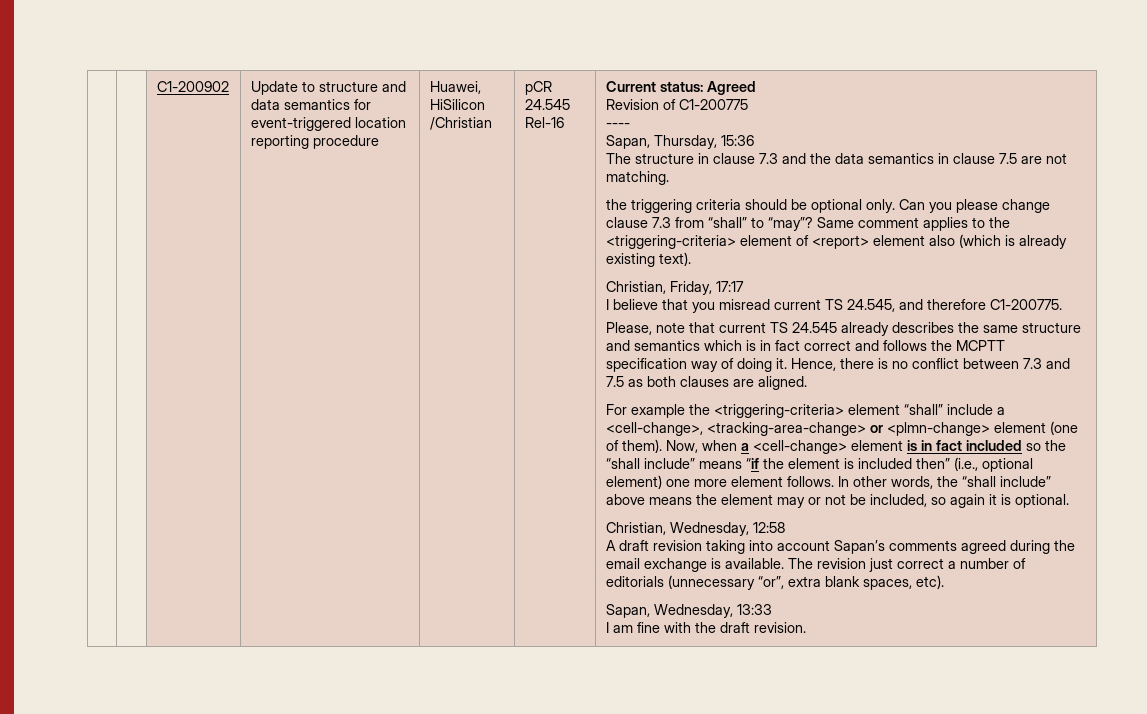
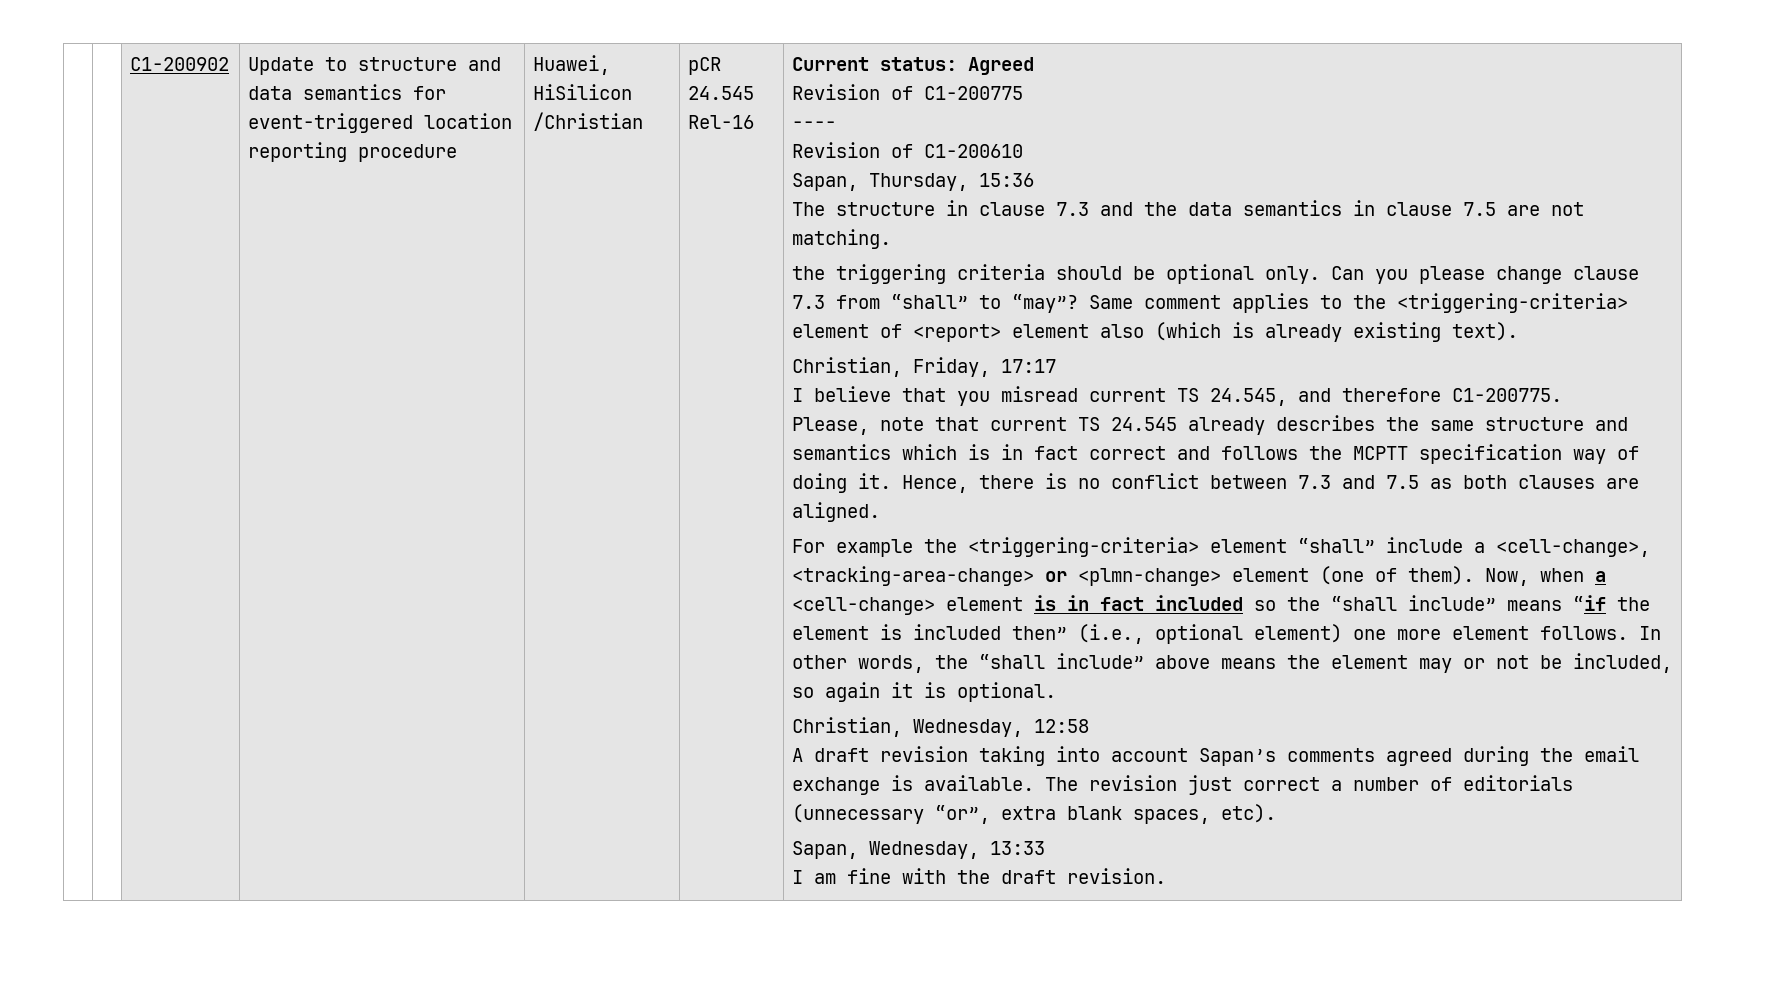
(630, 125) none -> [792,142,1024,158] // Revision of C1-200610

